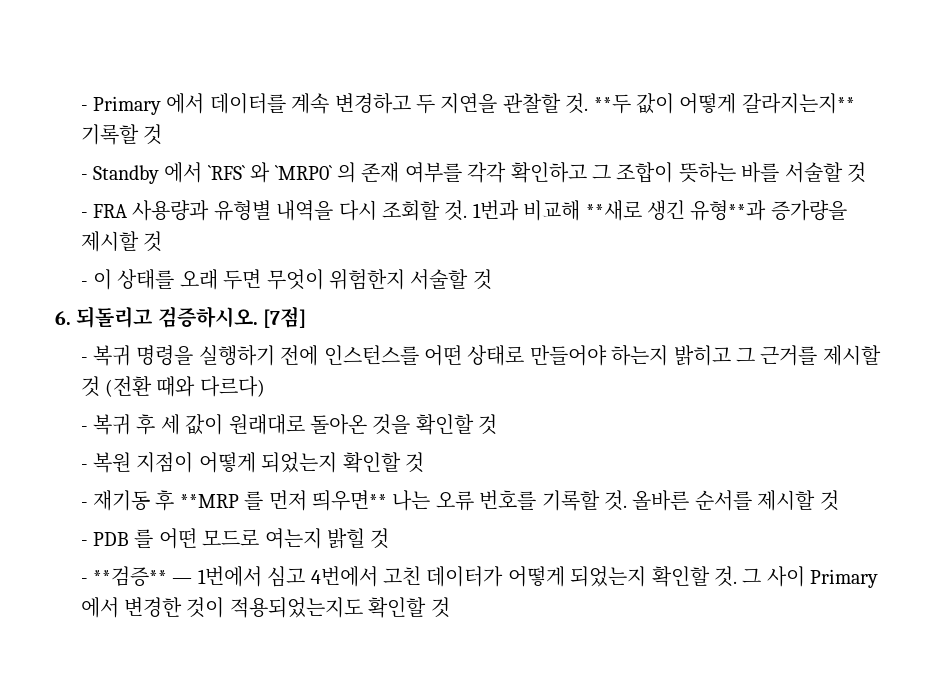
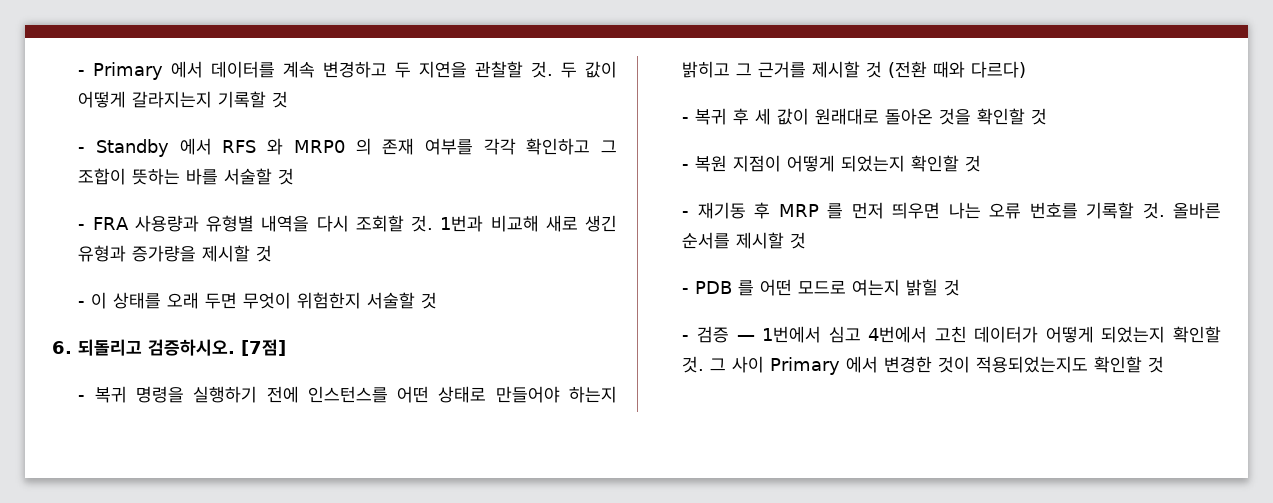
[593,94,631,114] **두 -> [561,62,578,78] 두
[741,93,855,114] 갈라지는지** -> [132,91,213,108] 갈라지는지
[207,162,333,183] `RFS` 와 `MRP0` -> [222,138,345,155] RFS 와 MRP0
[585,200,767,221] **새로 생긴 유형**과 -> [545,215,617,232] [78,245,127,262] 새로 생긴 유형과
[179,494,239,508] **MRP -> [778,204,819,217] MRP
[311,490,387,511] 띄우면** -> [892,202,941,219] 띄우면
[92,566,167,587] **검증** -> [696,326,729,343] 검증

